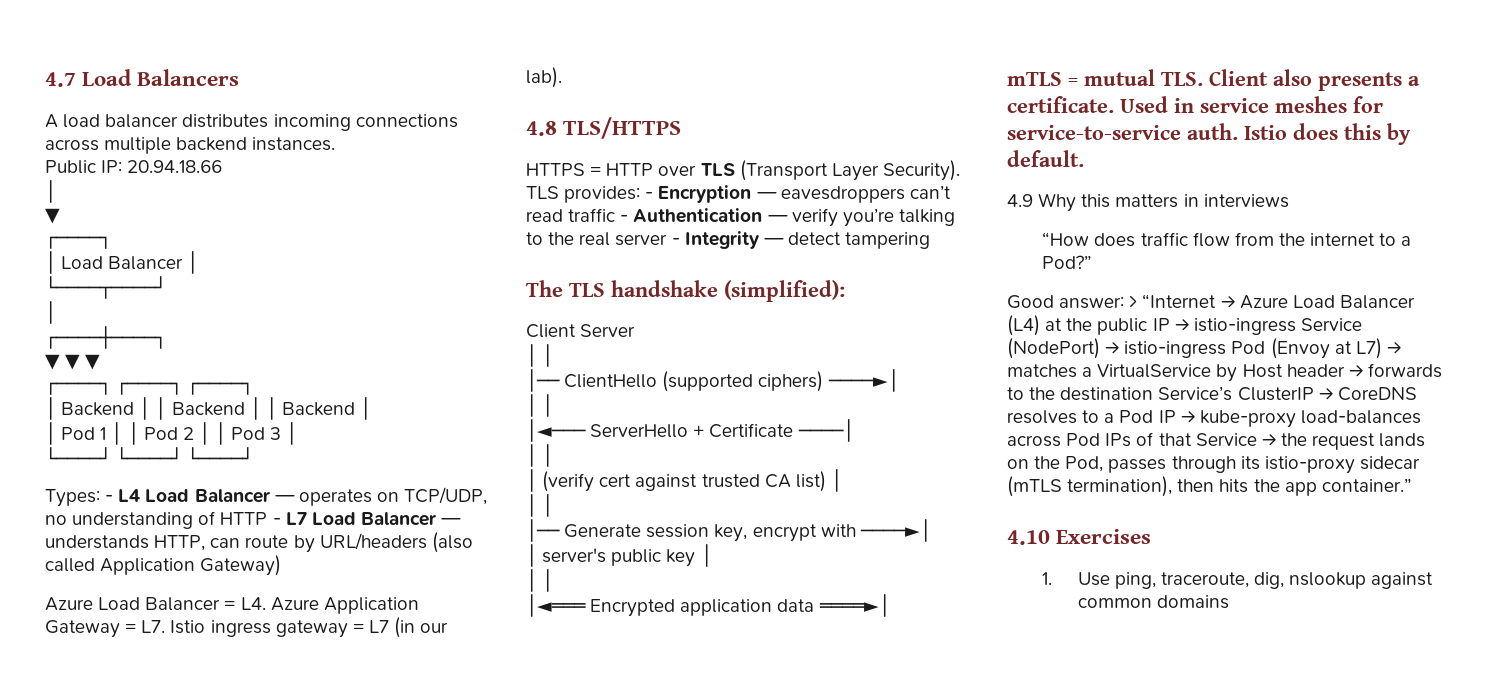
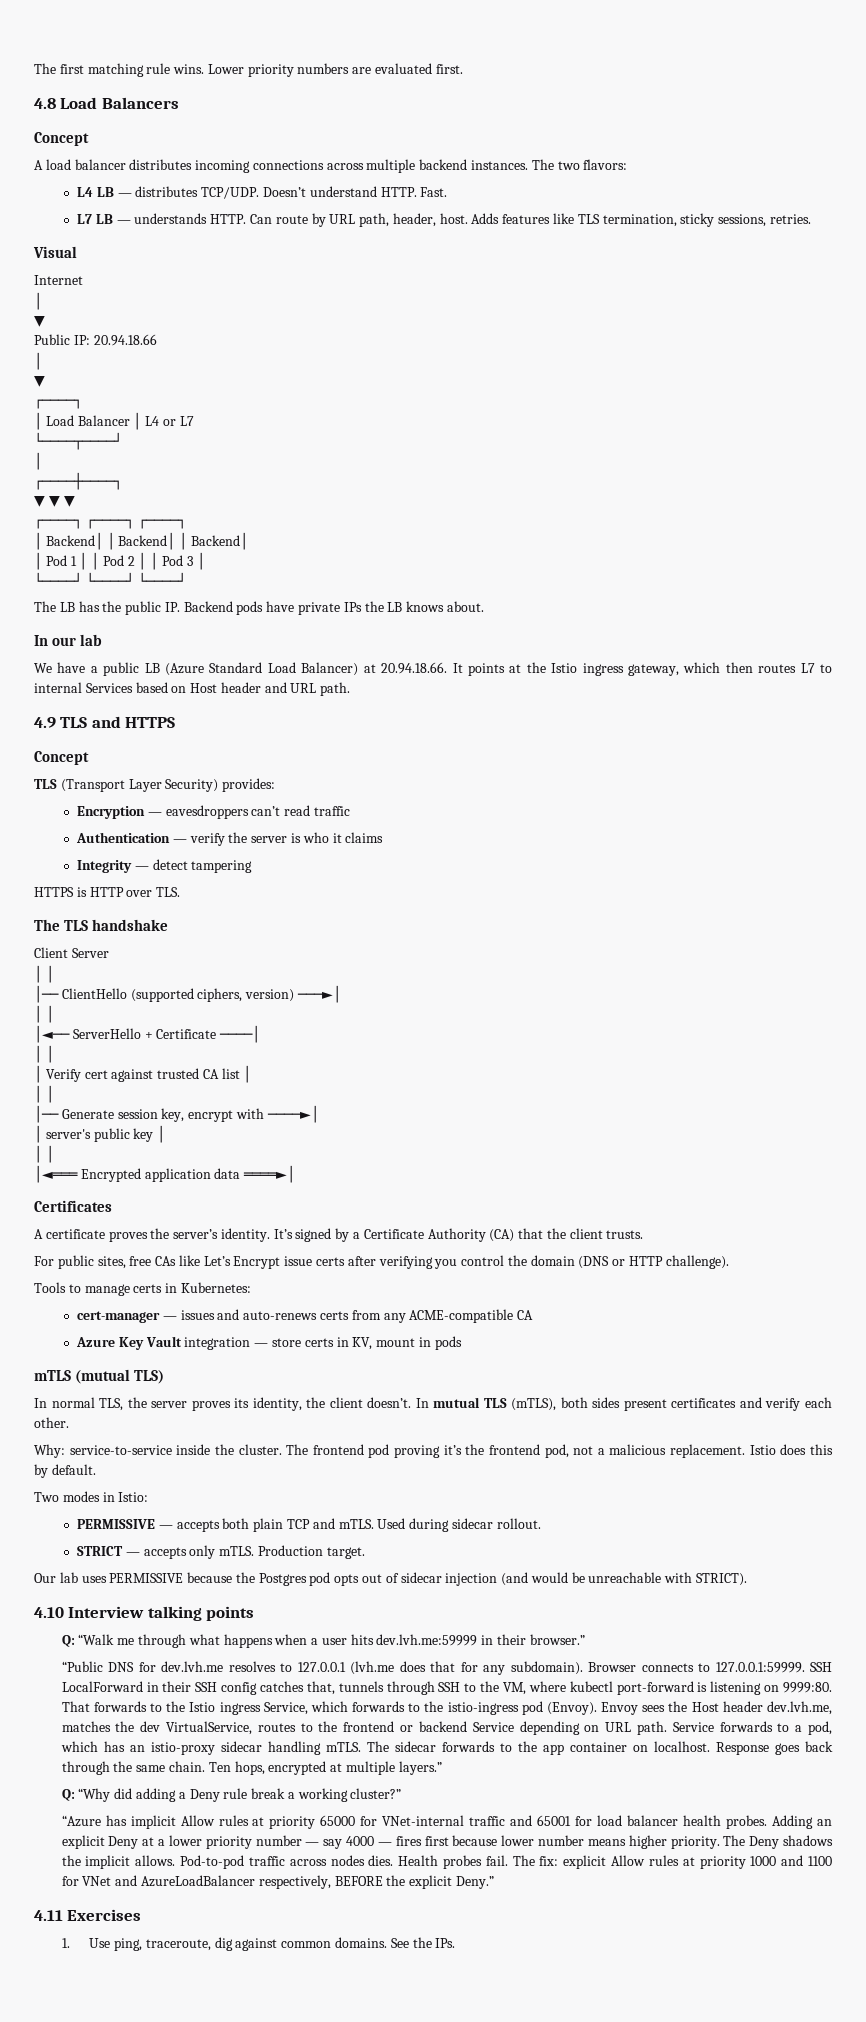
[45,72,76,87] 4.7 -> [34,63,463,77] [34,98,56,109] The first matching rule wins. Lower priority numbers are evaluated first. // 4.8
(240, 77) none -> [34,132,89,146] // Concept
(336, 144) none -> [531,159,628,170] [77,186,448,199] [77,213,811,227] [33,246,77,258] [34,275,83,285] [34,292,42,310] [34,316,45,327] The two flavors: // L4 LB — distributes TCP/UDP. Doesn’t understand HTTP. Fast. // L7 LB — understands HTTP. Can route by URL path, header, host. Adds features like TLS termination, sticky sessions, retries. // Visual // Internet // │ // ▼
(199, 262) none -> [145,416,194,426] L4 or L7
[61,397,372,420] Backend │ │ Backend │ │ Backend │ -> [45,532,248,550] Backend│ │ Backend│ │ Backend│
[45,487,488,507] [45,511,462,529] [45,532,473,553] [45,555,282,576] [45,597,419,614] [45,617,449,638] [526,67,562,88] [526,117,682,139] [526,163,697,176] Types: - L4 Load Balancer — operates on TCP/UDP, no understanding of HTTP - L7 Load Balancer — understands HTTP, can route by URL/headers (also called Application Gateway) // Azure Load Balancer = L4. Azure Application Gateway = L7. Istio ingress gateway = L7 (in our lab). // 4.8 TLS/HTTPS // HTTPS = HTTP over -> [34,601,484,615] [34,634,103,646] [34,662,832,676] [34,682,351,696] [34,716,176,728] [34,751,89,765] The LB has the public IP. Backend pods have private IPs the LB knows about. // In our lab // We have a public LB (Azure Standard Load Balancer) at 20.94.18.66. It points at the Istio ingress gateway, which then routes L7 to internal Services based on Host header and URL path. // 4.9 TLS and HTTPS // Concept //
[882,160,960,181] [526,186,559,199] Security). TLS -> [165,779,219,792] Security)
[645,192,654,199] - -> (276, 785) //
[620,215,629,222] - -> (350, 811) //
[842,208,955,227] [526,232,680,246] you’re talking to the real server - -> [228,832,384,843] the server is who it claims //
(931, 240) none -> [34,887,181,897] // HTTPS is HTTP over TLS.
[724,280,845,302] (simplified): -> (169, 925) none
[758,369,899,392] [526,394,554,417] [526,419,586,442] ciphers) ────►│ // │ │ // │◄─── -> [197,985,341,1003] [34,1005,54,1023] [34,1025,70,1043] ciphers, version) ───►│ // │ │ // │◄──
[542,471,595,492] (verify -> [45,1069,81,1082] Verify
[795,471,826,492] list) -> [221,1068,240,1079] list
[1007,69,1420,91] [1007,96,1383,113] [1007,123,1238,140] mTLS = mutual TLS. Client also presents a certificate. Used in service meshes for service-to-service auth. -> [34,1200,112,1212] [34,1228,644,1242] [34,1255,729,1269] [34,1282,251,1296] [77,1309,534,1323] [76,1336,462,1350] [34,1369,165,1384] [34,1397,832,1411] [34,1417,69,1428] [34,1444,746,1458] Certificates // A certificate proves the server’s identity. It’s signed by a Certificate Authority (CA) that the client trusts. // For public sites, free CAs like Let’s Encrypt issue certs after verifying you control the domain (DNS or HTTP challenge). // Tools to manage certs in Kubernetes: // cert-manager — issues and auto-renews certs from any ACME-compatible CA // Azure Key Vault integration — store certs in KV, mount in pods // mTLS (mutual TLS) // In normal TLS, the server proves its identity, the client doesn’t. In mutual TLS (mTLS), both sides present certificates and verify each other. // Why: service-to-service inside the cluster. The frontend pod proving it’s the frontend pod, not a malicious replacement.
[1007,193,1289,212] [1042,232,1412,247] [1042,255,1093,269] [1007,294,1415,309] [1007,315,1362,336] [1007,338,1401,359] [1007,363,1442,382] [1007,386,1417,401] [1007,410,1421,428] [1007,432,1426,450] [1007,456,1420,474] [1007,476,1412,497] [1007,530,1050,545] 4.9 Why this matters in interviews // “How does traffic flow from the internet to a Pod?” // Good answer: > “Internet → Azure Load Balancer (L4) at the public IP → istio-ingress Service (NodePort) → istio-ingress Pod (Envoy at L7) → matches a VirtualService by Host header → forwards to the destination Service’s ClusterIP → CoreDNS resolves to a Pod IP → kube-proxy load-balances across Pod IPs of that Service → the request lands on the Pod, passes through its istio-proxy sidecar (mTLS termination), then hits the app container.” // 4.10 -> [34,1491,149,1502] [77,1518,541,1532] [77,1545,365,1559] [34,1572,748,1586] [34,1606,255,1621] [61,1634,585,1648] [61,1661,832,1675] [61,1681,833,1695] [61,1701,832,1715] [61,1721,832,1735] [60,1741,833,1755] [61,1761,442,1775] [61,1788,402,1802] [61,1815,832,1829] [61,1835,834,1849] [61,1855,832,1869] [61,1875,494,1889] [34,1910,63,1921] Two modes in Istio: // PERMISSIVE — accepts both plain TCP and mTLS. Used during sidecar rollout. // STRICT — accepts only mTLS. Production target. // Our lab uses PERMISSIVE because the Postgres pod opts out of sidecar injection (and would be unreachable with STRICT). // 4.10 Interview talking points // Q: “Walk me through what happens when a user hits dev.lvh.me:59999 in their browser.” // “Public DNS for dev.lvh.me resolves to 127.0.0.1 (lvh.me does that for any subdomain). Browser connects to 127.0.0.1:59999. SSH LocalForward in their SSH config catches that, tunnels through SSH to the VM, where kubectl port-forward is listening on 9999:80. That forwards to the Istio ingress Service, which forwards to the istio-ingress pod (Envoy). Envoy sees the Host header dev.lvh.me, matches the dev VirtualService, routes to the frontend or backend Service depending on URL path. Service forwards to a pod, which has an istio-proxy sidecar handling mTLS. The sidecar forwards to the app container on localhost. Response goes back through the same chain. Ten hops, encrypted at multiple layers.” // Q: “Why did adding a Deny rule break a working cluster?” // “Azure has implicit Allow rules at priority 65000 for VNet-internal traffic and 65001 for load balancer health probes. Adding an explicit Deny at a lower priority number — say 4000 — fires first because lower number means higher priority. The Deny shadows the implicit allows. Pod-to-pod traffic across nodes dies. Health probes fail. The fix: explicit Allow rules at priority 1000 and 1100 for VNet and AzureLoadBalancer respectively, BEFORE the explicit Deny.” // 4.11
[1254,572,1434,589] [1077,595,1229,609] dig, nslookup against common domains -> [214,1937,456,1951] dig against common domains. See the IPs.

